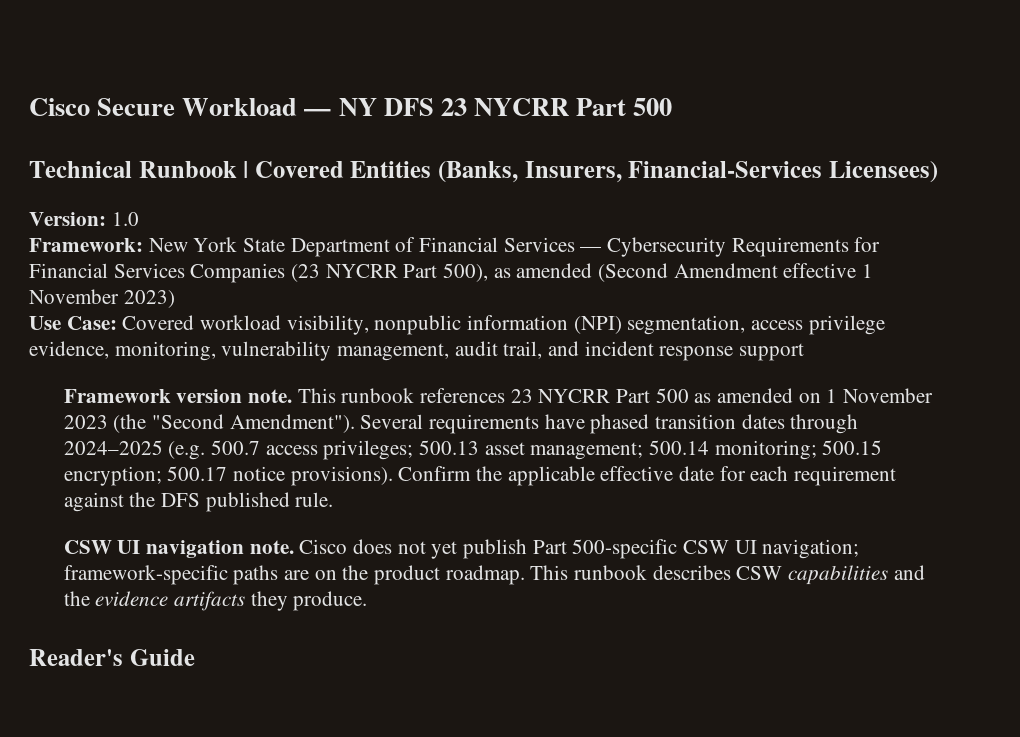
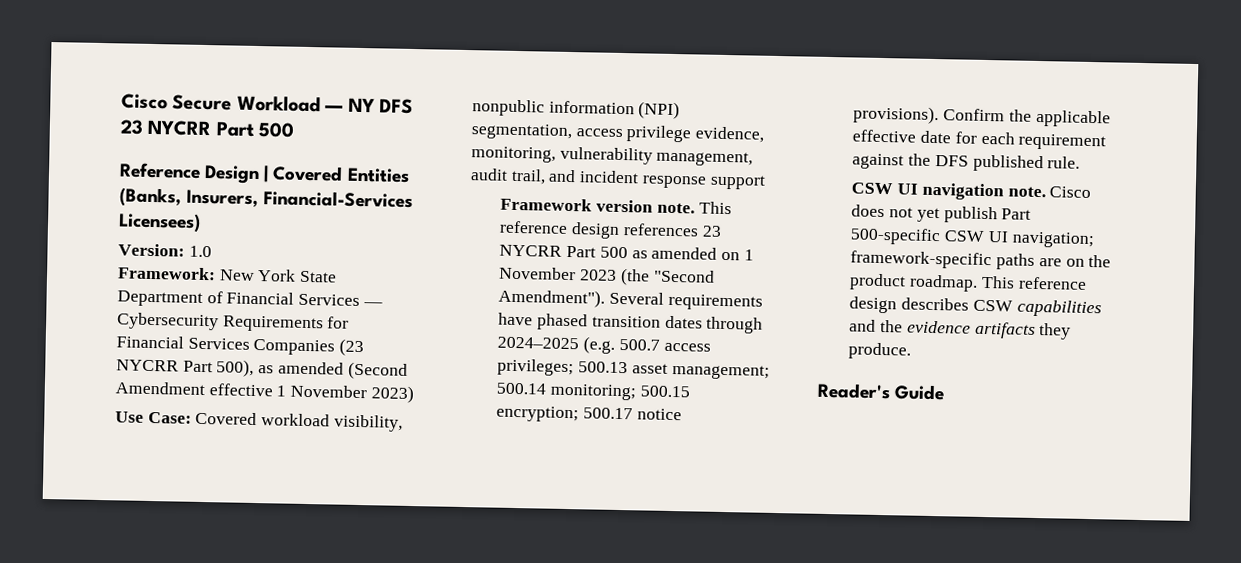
[29,161,237,178] Technical Runbook -> [119,162,261,185] Reference Design
[341,388,415,403] runbook -> [499,220,621,239] reference design
[573,565,647,580] runbook -> [1017,276,1087,290] [849,296,898,314] reference design

